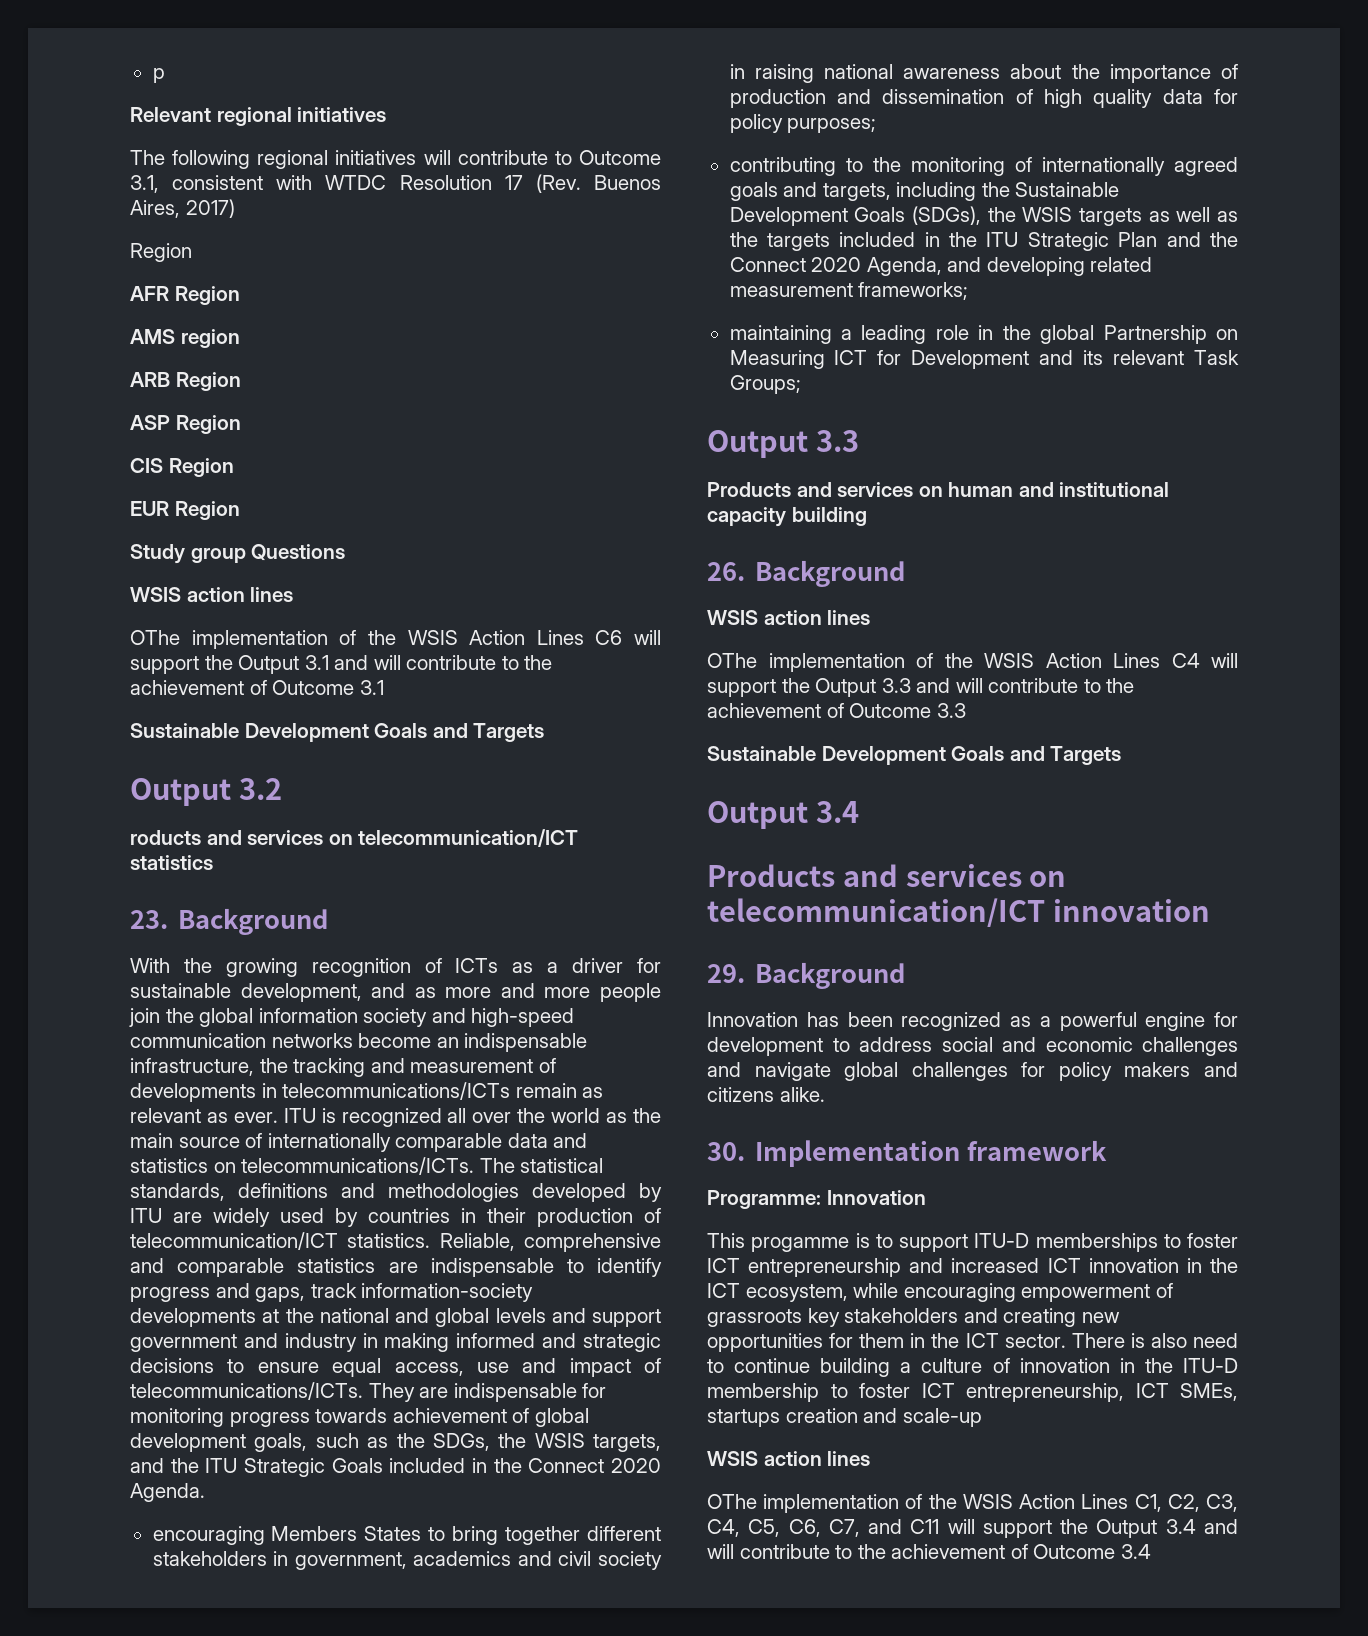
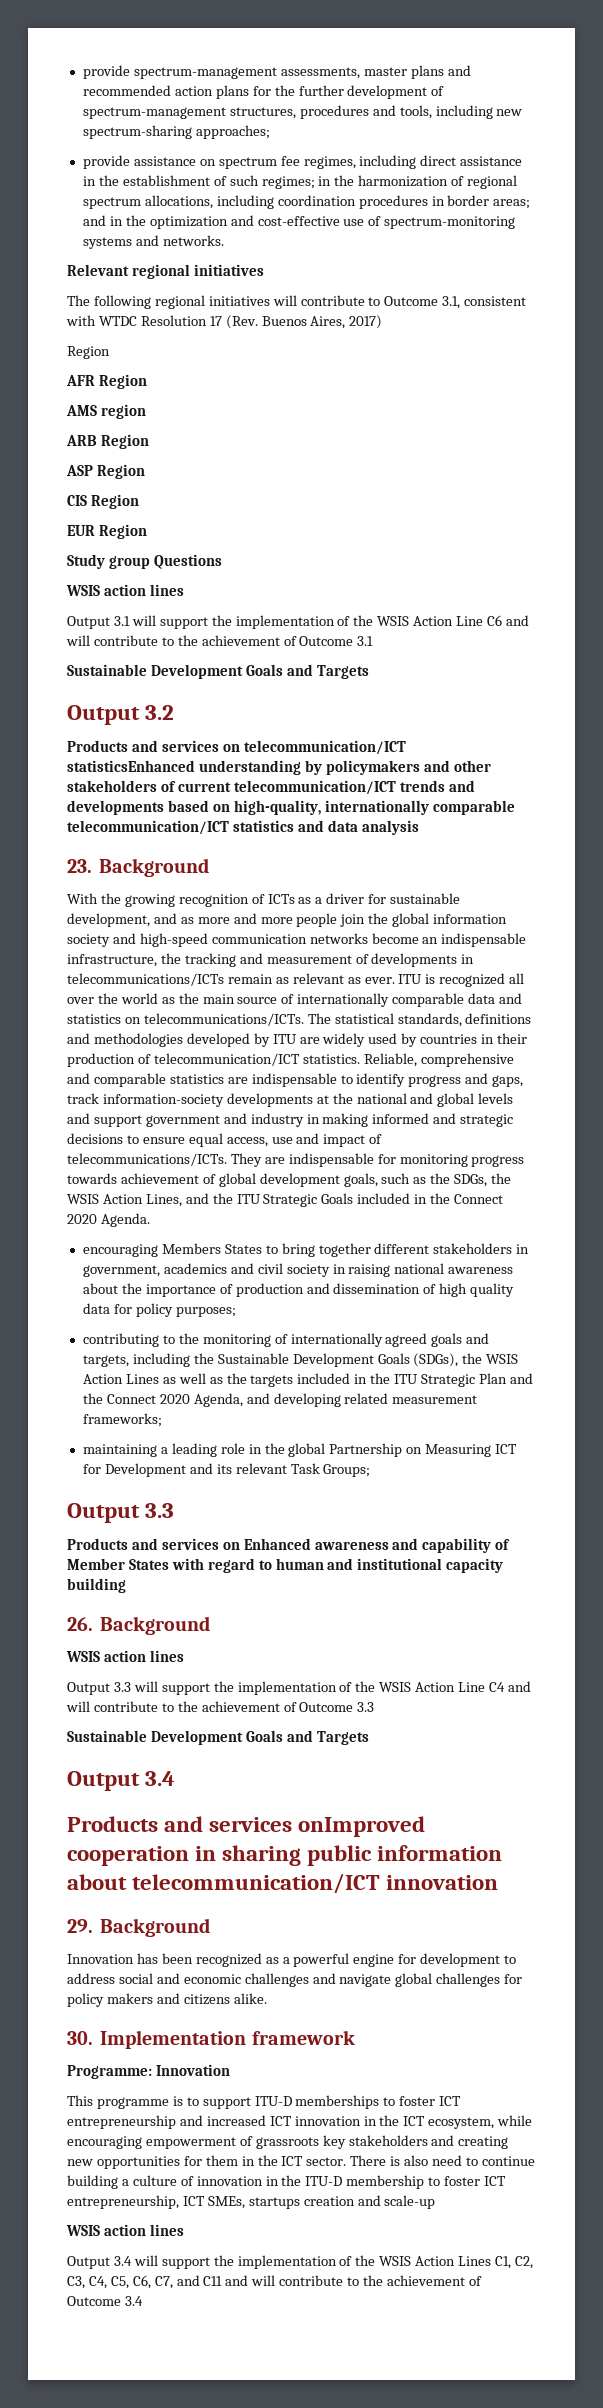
[152,68,165,83] p -> [82,65,471,79] [82,85,445,99] [82,105,523,119] [82,125,270,139] [82,155,523,169] [82,175,518,189] [82,195,531,209] [82,215,516,229] [82,235,224,249] provide spectrum-management assessments, master plans and recommended action plans for the further development of spectrum-management structures, procedures and tools, including new spectrum-sharing approaches; // provide assistance on spectrum fee regimes, including direct assistance in the establishment of such regimes; in the harmonization of regional spectrum allocations, including coordination procedures in border areas; and in the optimization and cost-effective use of spectrum-monitoring systems and networks.
[130,630,661,649] [130,655,329,674] OThe implementation of the WSIS Action Lines C6 will support the Output 3.1 -> [67,615,503,629] Output 3.1 will support the implementation of the WSIS Action Line C6
[130,829,579,847] [130,855,213,870] roducts and services on telecommunication/ICT statistics -> [67,740,406,755] [67,760,491,775] [67,780,475,795] [67,800,515,815] [67,820,419,835] Products and services on telecommunication/ICT statisticsEnhanced understanding by policymakers and other stakeholders of current telecommunication/ICT trends and developments based on high-quality, internationally comparable telecommunication/ICT statistics and data analysis
[593,1434,661,1452] targets, -> [102,1194,182,1207] Action Lines,
[1078,208,1142,226] targets -> [82,1374,159,1384] Action Lines
(943, 491) none -> [243,1538,511,1553] [67,1558,272,1573] Enhanced awareness and capability of Member States with regard to
[707,653,1238,672] [707,678,911,697] OThe implementation of the WSIS Action Lines C4 will support the Output 3.3 -> [67,1681,506,1695] Output 3.3 will support the implementation of the WSIS Action Line C4
[1029,871,1067,887] on -> [298,1816,426,1837] [67,1845,503,1866] [67,1874,127,1890] onImproved cooperation in sharing public information about
[751,1237,850,1252] progamme -> [96,2097,169,2109] programme
[707,1494,757,1509] OThe -> [67,2255,234,2269] Output 3.4 will support the
[947,1519,1196,1538] will support the Output 3.4 -> (223, 2281) none

